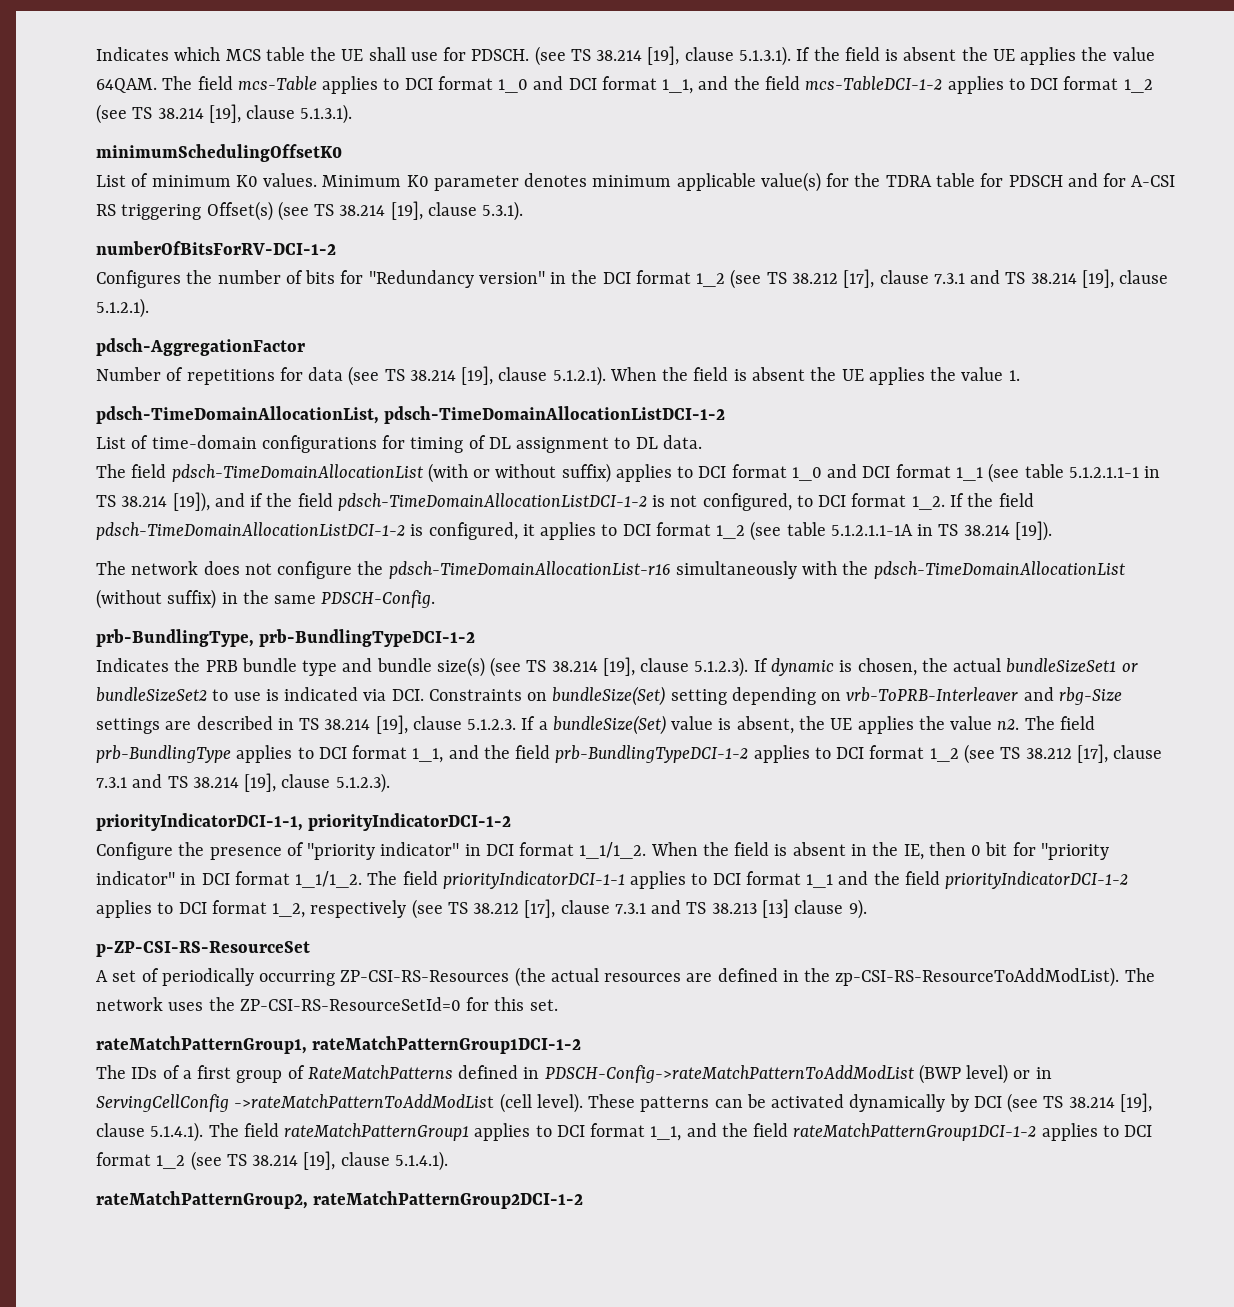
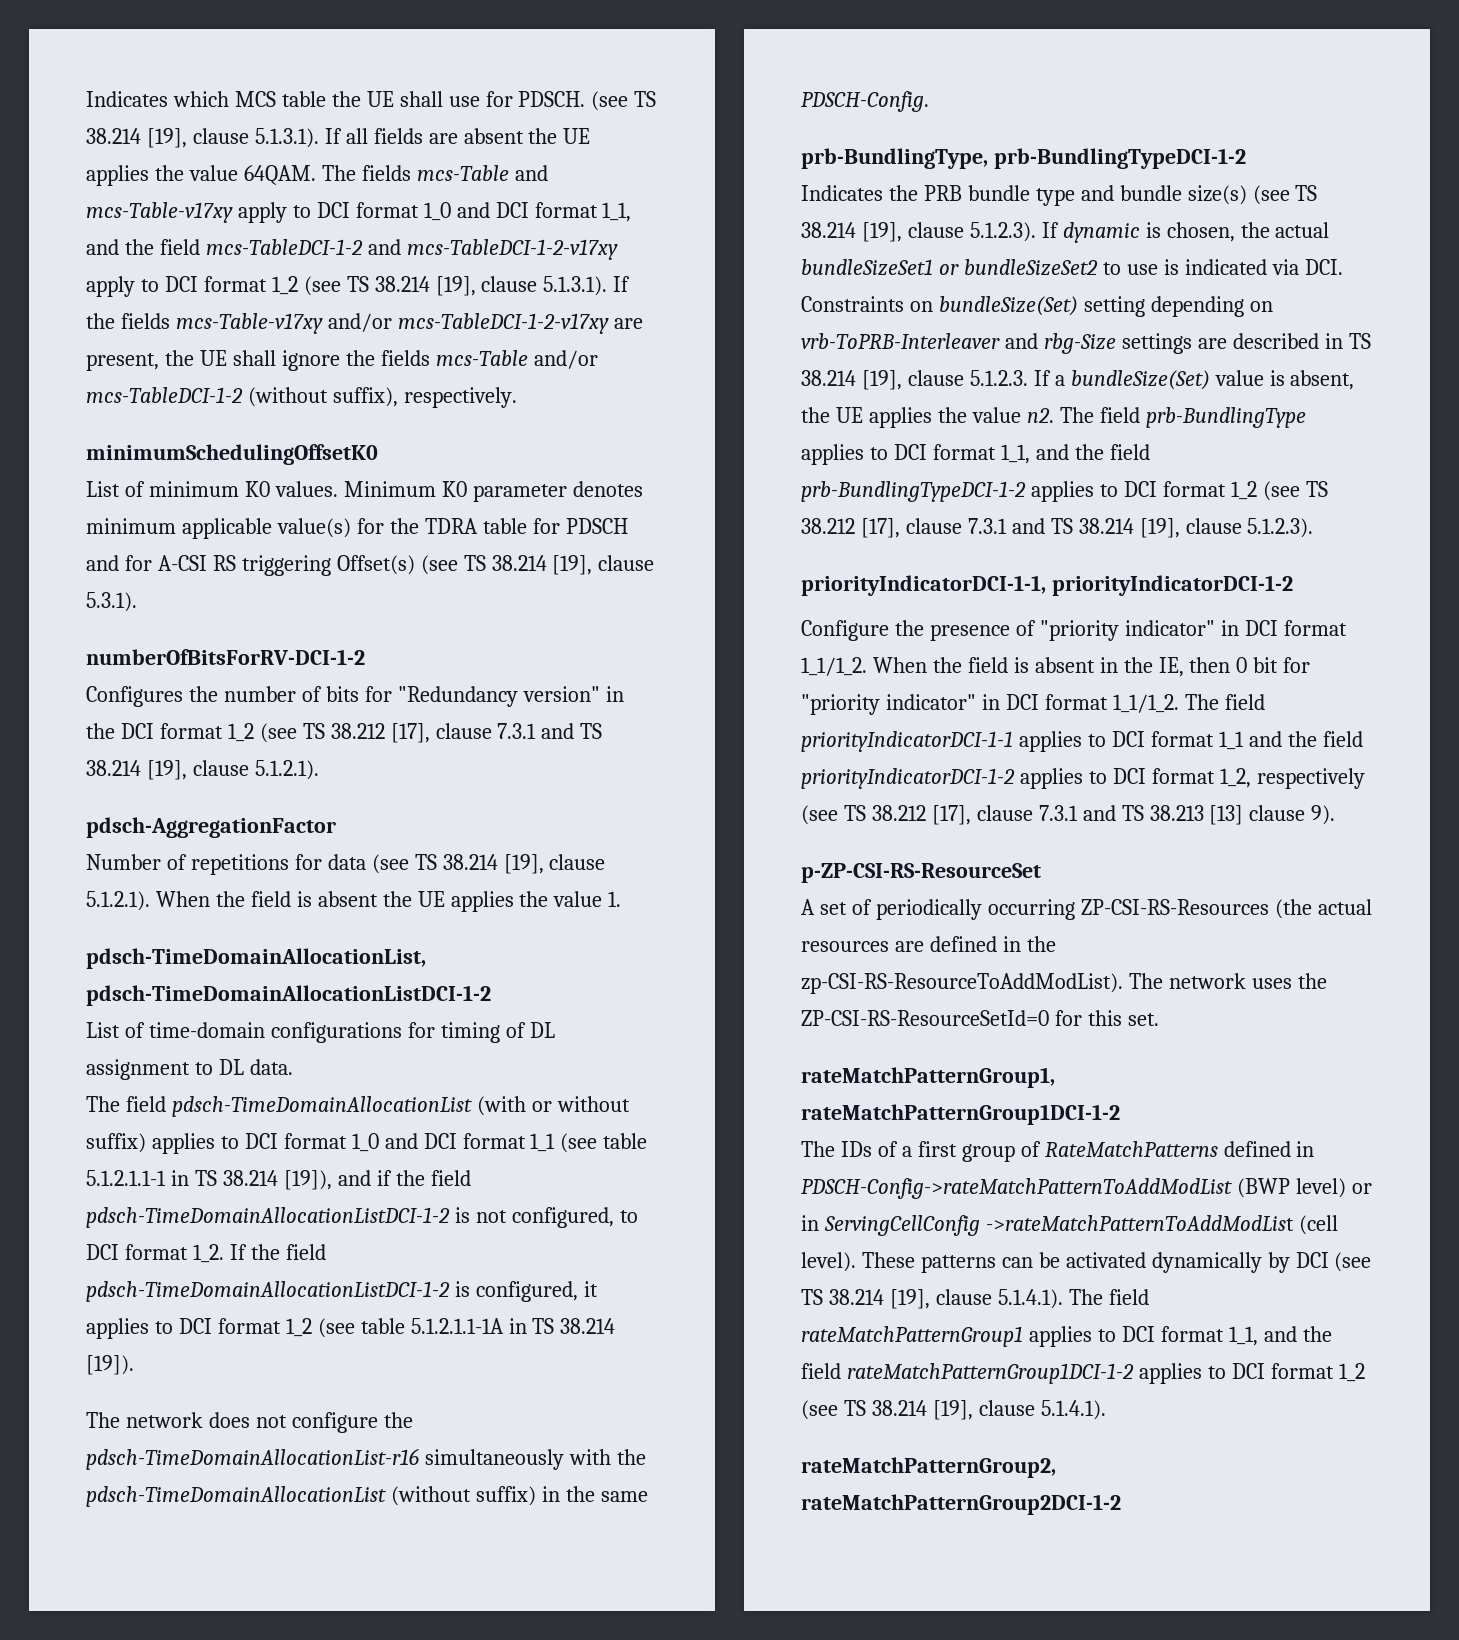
[813,47,899,61] the field is -> [345,128,458,144] all fields are
[197,76,379,94] field mcs-Table applies -> [361,165,548,181] [86,202,287,223] fields mcs-Table and mcs-Table-v17xy apply
[947,76,1004,94] applies -> [367,239,618,260] [86,276,135,297] and mcs-TableDCI-1-2-v17xy apply
(353, 114) none -> [613,276,631,292] [86,313,643,334] [86,350,598,371] [86,387,517,408] If the fields mcs-Table-v17xy and/or mcs-TableDCI-1-2-v17xy are present, the UE shall ignore the fields mcs-Table and/or mcs-TableDCI-1-2 (without suffix), respectively.

